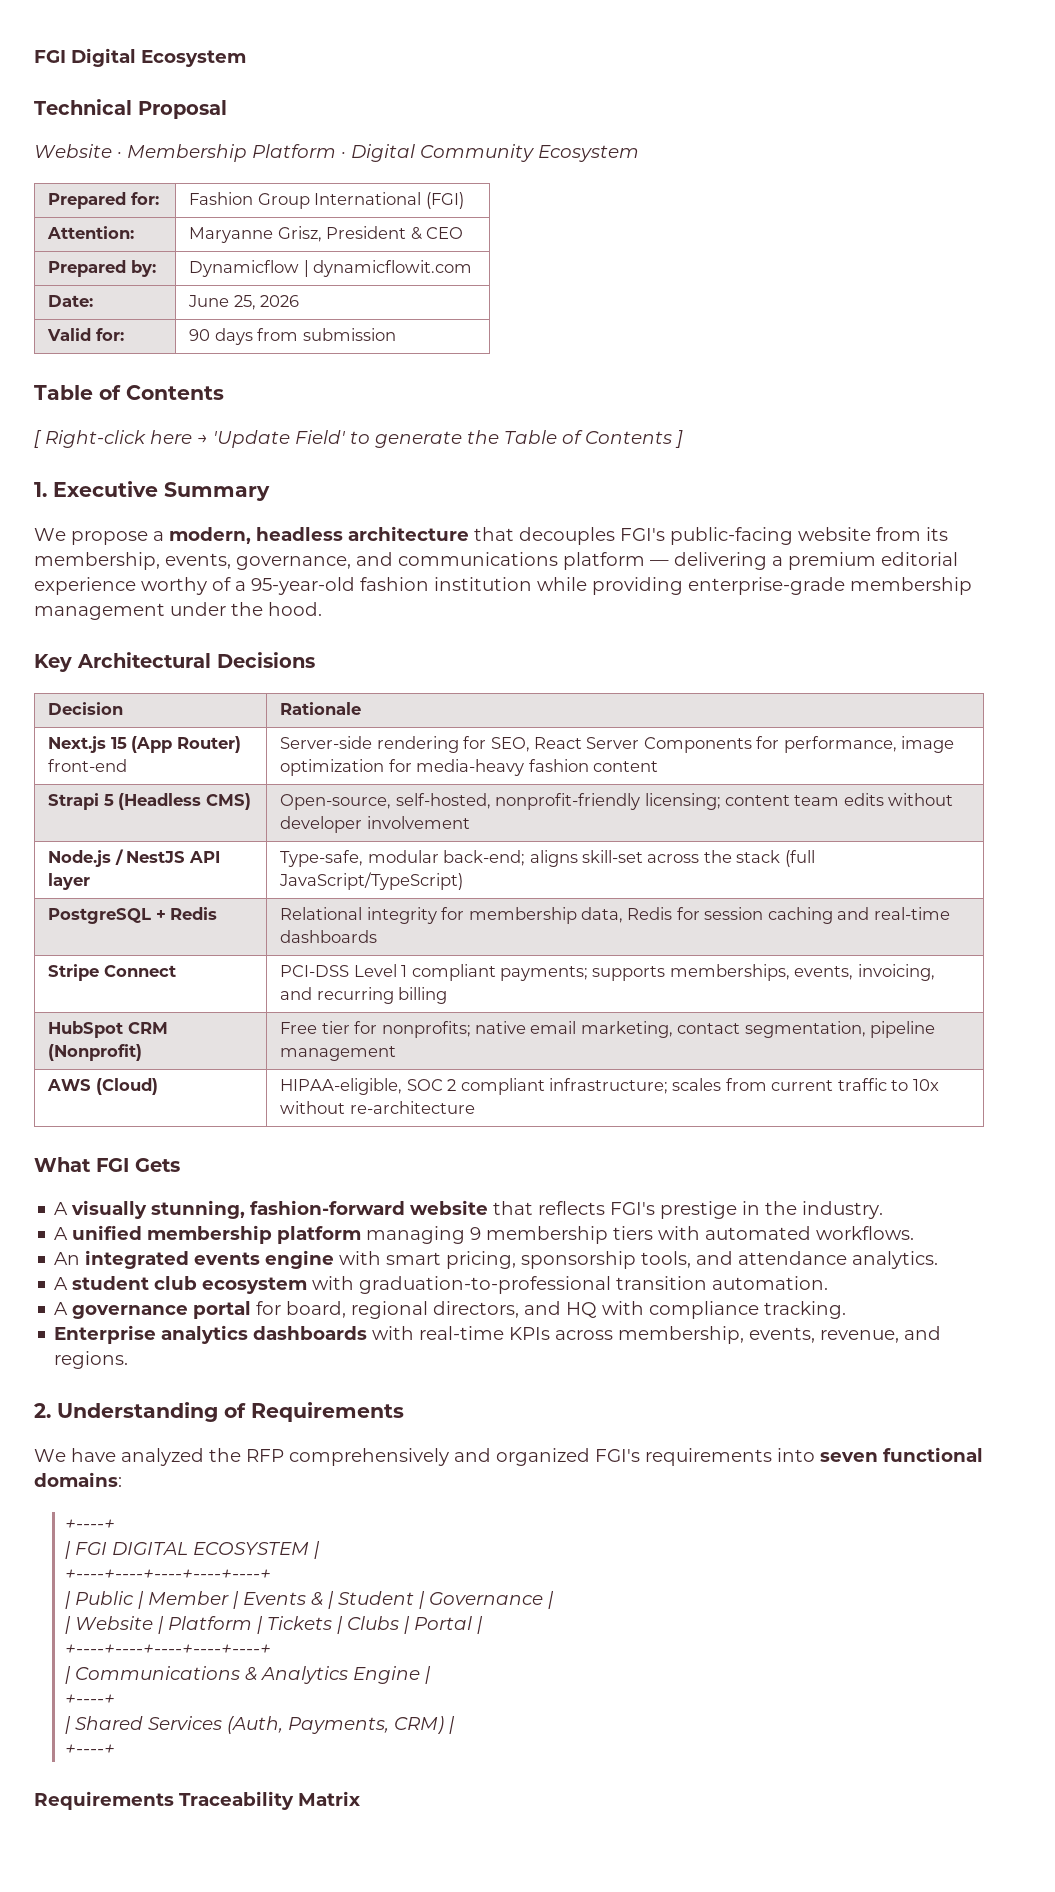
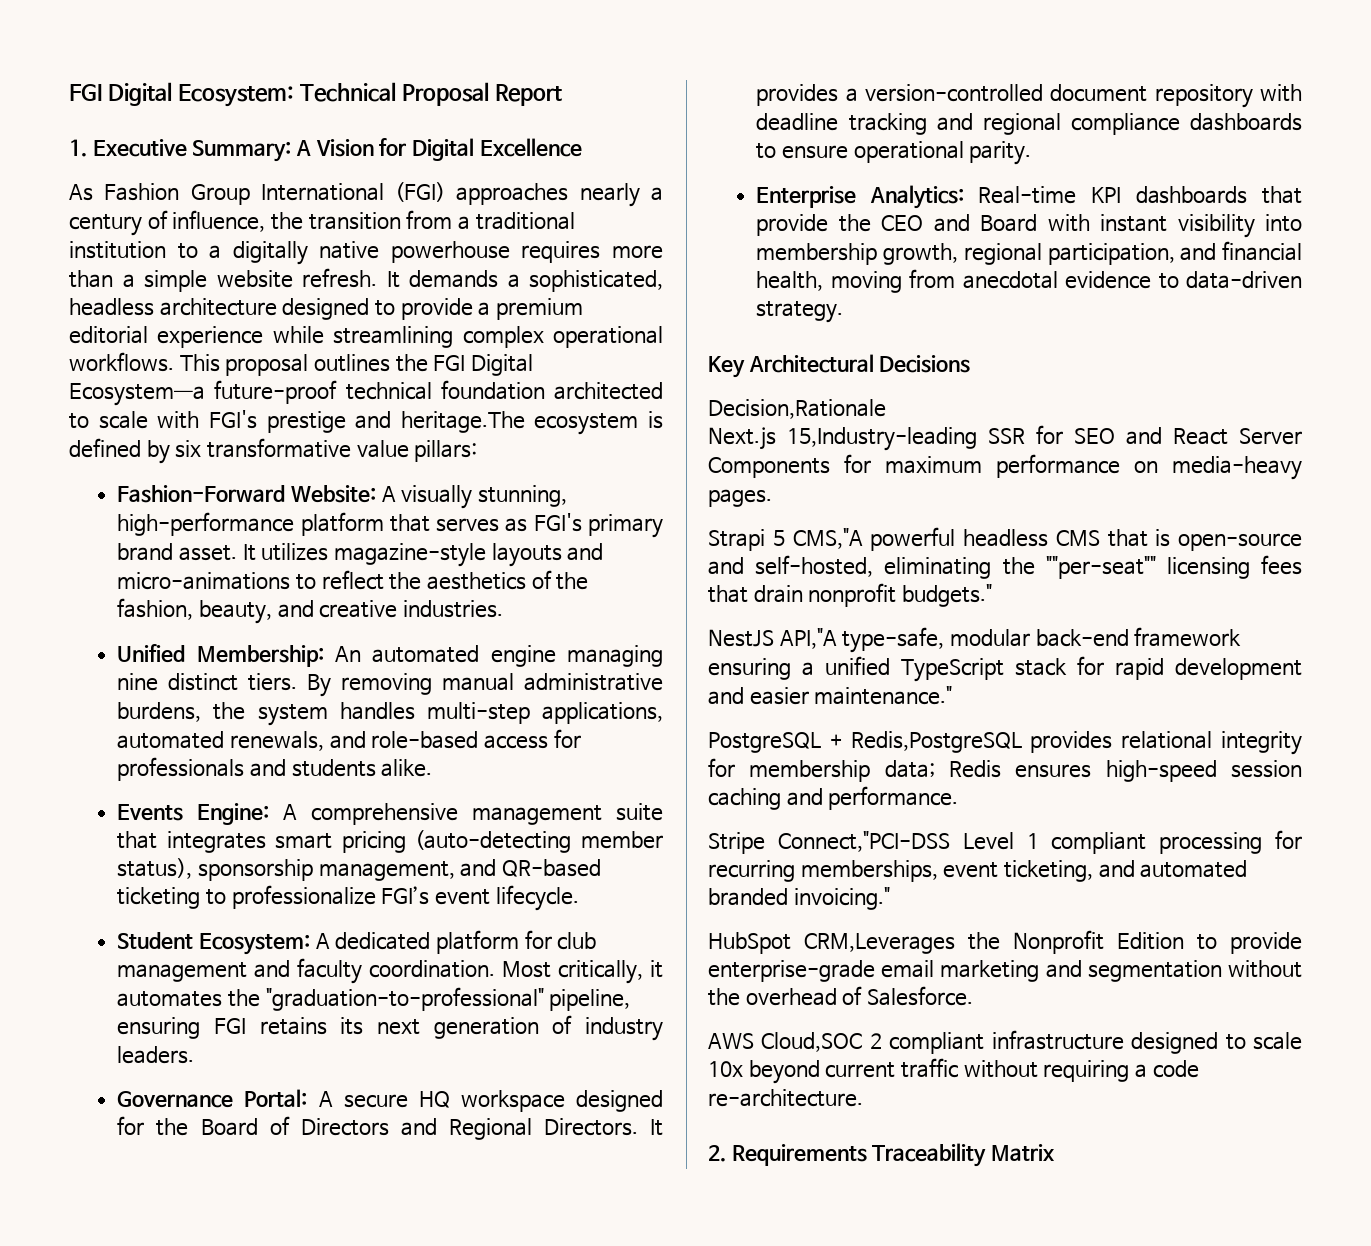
[34,48,246,67] FGI Digital Ecosystem // -> [69,82,294,107] FGI Digital Ecosystem:
[34,144,639,162] [48,192,159,209] [189,192,464,209] [47,226,135,239] [189,226,463,243] [48,260,156,277] [189,260,473,277] [48,295,94,307] [188,295,300,310] [47,328,124,341] [189,328,396,345] [34,385,224,400] [34,430,683,448] [34,481,270,501] [34,526,948,545] [34,552,958,570] [34,577,972,595] [34,602,322,620] [34,652,315,672] [48,702,124,715] [280,702,362,715] [48,736,241,753] [48,759,128,772] [280,736,955,753] [280,759,658,776] [48,793,251,810] [280,793,954,810] [280,816,470,833] [48,849,220,867] [48,873,91,890] [280,850,815,867] [279,872,464,890] [48,907,218,924] [280,907,950,924] [280,930,378,943] [48,964,176,981] [280,964,935,981] [280,987,448,1004] [48,1021,168,1038] [48,1044,143,1061] [280,1021,936,1038] [280,1046,397,1061] [47,1078,158,1095] [280,1078,939,1095] [280,1101,475,1114] [34,1157,180,1172] [54,1200,884,1219] [54,1225,915,1244] [54,1250,939,1269] [54,1276,829,1294] [54,1301,847,1319] [54,1325,942,1344] [54,1351,129,1369] [34,1402,404,1422] [34,1447,983,1466] [34,1472,122,1487] [65,1519,116,1530] [65,1541,321,1559] [65,1569,272,1580] [65,1591,555,1609] [65,1616,484,1634] [65,1644,272,1655] [65,1666,432,1684] [65,1694,116,1705] [65,1716,456,1734] [65,1744,116,1755] // Website · Membership Platform · Digital Community Ecosystem // Prepared for: | Fashion Group International (FGI) // Attention: | Maryanne Grisz, President & CEO // Prepared by: | Dynamicflow | dynamicflowit.com // Date: | June 25, 2026 // Valid for: | 90 days from submission // Table of Contents // [ Right-click here → 'Update Field' to generate the Table of Contents ] // 1. Executive Summary // We propose a modern, headless architecture that decouples FGI's public-facing website from its membership, events, governance, and communications platform — delivering a premium editorial experience worthy of a 95-year-old fashion institution while providing enterprise-grade membership management under the hood. // Key Architectural Decisions // Decision | Rationale // Next.js 15 (App Router) front-end | Server-side rendering for SEO, React Server Components for performance, image optimization for media-heavy fashion content // Strapi 5 (Headless CMS) | Open-source, self-hosted, nonprofit-friendly licensing; content team edits without developer involvement // Node.js / NestJS API layer | Type-safe, modular back-end; aligns skill-set across the stack (full JavaScript/TypeScript) // PostgreSQL + Redis | Relational integrity for membership data, Redis for session caching and real-time dashboards // Stripe Connect | PCI-DSS Level 1 compliant payments; supports memberships, events, invoicing, and recurring billing // HubSpot CRM (Nonprofit) | Free tier for nonprofits; native email marketing, contact segmentation, pipeline management // AWS (Cloud) | HIPAA-eligible, SOC 2 compliant infrastructure; scales from current traffic to 10x without re-architecture // What FGI Gets // A visually stunning, fashion-forward website that reflects FGI's prestige in the industry. // A unified membership platform managing 9 membership tiers with automated workflows. // An integrated events engine with smart pricing, sponsorship tools, and attendance analytics. // A student club ecosystem with graduation-to-professional transition automation. // A governance portal for board, regional directors, and HQ with compliance tracking. // Enterprise analytics dashboards with real-time KPIs across membership, events, revenue, and regions. // 2. Understanding of Requirements // We have analyzed the RFP comprehensively and organized FGI's requirements into seven functional domains: // +----+ // | FGI DIGITAL ECOSYSTEM | // +----+----+----+----+----+ // | Public | Member | Events & | Student | Governance | // | Website | Platform | Tickets | Clubs | Portal | // +----+----+----+----+----+ // | Communications & Analytics Engine | // +----+ // | Shared Services (Auth, Payments, CRM) | // +----+ // -> [494,84,562,106] [69,138,582,162] [69,182,663,207] [69,210,575,236] [69,241,664,265] [69,268,664,292] [69,298,583,320] [69,326,664,348] [69,352,534,376] [69,380,664,406] [69,410,663,435] [69,438,478,464] [117,485,567,509] [117,512,664,538] [117,543,604,567] [117,570,589,590] [117,598,503,624] [117,644,664,667] [117,673,664,697] [117,702,664,726] [117,729,581,751] [117,757,433,781] [117,803,663,825] [117,830,663,853] [117,858,601,881] [117,885,579,911] [117,930,597,955] [117,958,663,984] [117,987,631,1011] [117,1015,663,1041] [117,1046,195,1064] [117,1089,664,1112] [117,1116,663,1140] [756,84,1302,108] [756,113,1303,135] [756,141,1032,165] [756,185,1303,209] [756,214,1302,238] [756,241,1303,265] [756,269,1303,293] [756,301,844,323] [708,354,971,378] [708,399,886,419] [708,425,1302,451] [708,454,1302,480] [708,489,772,507] [708,527,1303,551] [708,555,1302,579] [708,583,992,607] [708,627,1242,653] [708,656,1302,682] [708,686,953,705] [708,731,1302,755] [708,758,1302,782] [708,786,959,810] [708,830,1302,854] [708,860,1248,882] [708,887,890,910] [708,930,1303,954] [708,960,1302,982] [708,986,974,1006] [708,1030,1302,1054] [708,1058,1199,1084] [708,1089,863,1107] [708,1145,726,1162] Report // 1. Executive Summary: A Vision for Digital Excellence // As Fashion Group International (FGI) approaches nearly a century of influence, the transition from a traditional institution to a digitally native powerhouse requires more than a simple website refresh. It demands a sophisticated, headless architecture designed to provide a premium editorial experience while streamlining complex operational workflows. This proposal outlines the FGI Digital Ecosystem—a future-proof technical foundation architected to scale with FGI's prestige and heritage.The ecosystem is defined by six transformative value pillars: // Fashion-Forward Website: A visually stunning, high-performance platform that serves as FGI's primary brand asset. It utilizes magazine-style layouts and micro-animations to reflect the aesthetics of the fashion, beauty, and creative industries. // Unified Membership: An automated engine managing nine distinct tiers. By removing manual administrative burdens, the system handles multi-step applications, automated renewals, and role-based access for professionals and students alike. // Events Engine: A comprehensive management suite that integrates smart pricing (auto-detecting member status), sponsorship management, and QR-based ticketing to professionalize FGI’s event lifecycle. // Student Ecosystem: A dedicated platform for club management and faculty coordination. Most critically, it automates the "graduation-to-professional" pipeline, ensuring FGI retains its next generation of industry leaders. // Governance Portal: A secure HQ workspace designed for the Board of Directors and Regional Directors. It provides a version-controlled document repository with deadline tracking and regional compliance dashboards to ensure operational parity. // Enterprise Analytics: Real-time KPI dashboards that provide the CEO and Board with instant visibility into membership growth, regional participation, and financial health, moving from anecdotal evidence to data-driven strategy. // Key Architectural Decisions // Decision,Rationale // Next.js 15,Industry-leading SSR for SEO and React Server Components for maximum performance on media-heavy pages. // Strapi 5 CMS,"A powerful headless CMS that is open-source and self-hosted, eliminating the ""per-seat"" licensing fees that drain nonprofit budgets." // NestJS API,"A type-safe, modular back-end framework ensuring a unified TypeScript stack for rapid development and easier maintenance." // PostgreSQL + Redis,PostgreSQL provides relational integrity for membership data; Redis ensures high-speed session caching and performance. // Stripe Connect,"PCI-DSS Level 1 compliant processing for recurring memberships, event ticketing, and automated branded invoicing." // HubSpot CRM,Leverages the Nonprofit Edition to provide enterprise-grade email marketing and segmentation without the overhead of Salesforce. // AWS Cloud,SOC 2 compliant infrastructure designed to scale 10x beyond current traffic without requiring a code re-architecture. // 2.

